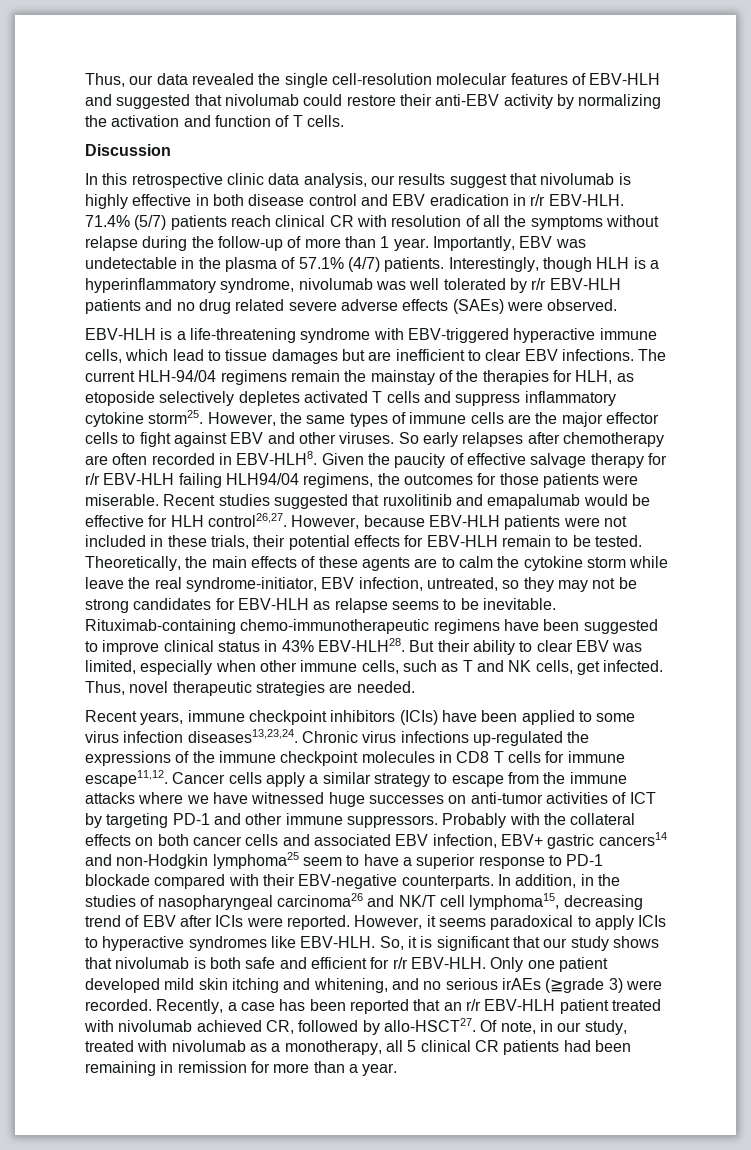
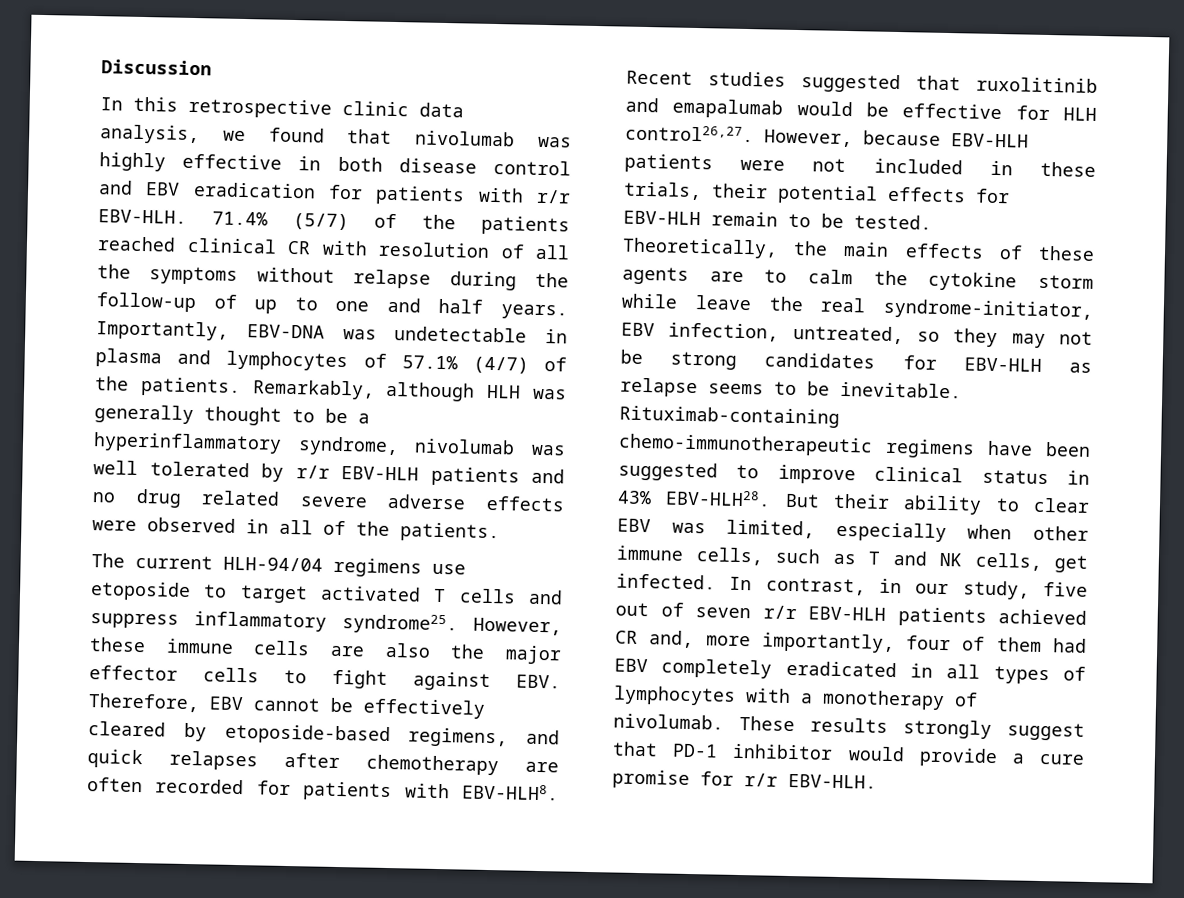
[85,73,661,88] [85,94,662,109] [85,115,344,127] Thus, our data revealed the single cell-resolution molecular features of EBV-HLH and suggested that nivolumab could restore their anti-EBV activity by normalizing the activation and function of T cells. // -> (101, 67) none
[370,173,631,188] our results suggest that nivolumab is -> [222,127,572,148] we found that nivolumab was
[512,194,526,206] in -> [328,184,524,206] for patients with
[170,215,271,230] patients reach -> [374,213,570,236] [97,236,176,252] of the patients reached
[304,236,586,251] [85,257,646,272] more than 1 year. Importantly, EBV was undetectable in the plasma of 57.1% (4/7) patients. Interestingly, though HLH is -> [254,297,568,320] [96,320,568,344] [95,348,567,374] [95,376,567,402] [94,404,348,426] up to one and half years. Importantly, EBV-DNA was undetectable in plasma and lymphocytes of 57.1% (4/7) of the patients. Remarkably, although HLH was generally thought to be
[452,299,618,314] [85,328,657,343] [85,349,667,364] [85,370,634,385] [85,391,300,406] (SAEs) were observed. // EBV-HLH is a life-threatening syndrome with EBV-triggered hyperactive immune cells, which lead to tissue damages but are inefficient to clear EBV infections. The current HLH-94/04 regimens remain the mainstay of the therapies for HLH, as etoposide selectively depletes -> [92,517,500,543] [91,553,466,578] [90,581,308,604] were observed in all of the patients. // The current HLH-94/04 regimens use etoposide to target
[85,410,406,427] cytokine storm25. However, the same types of -> [342,613,562,636] [89,637,146,653] syndrome25. However, these
(531, 419) none -> [384,642,431,658] also
[230,432,458,447] EBV and other viruses. So early -> [516,674,561,689] [88,693,485,719] [88,721,560,748] [87,749,143,769] EBV. Therefore, EBV cannot be effectively cleared by etoposide-based regimens, and quick
[218,451,667,468] [85,473,639,488] [85,494,159,506] in EBV-HLH8. Given the paucity of effective salvage therapy for r/r EBV-HLH failing HLH94/04 regimens, the outcomes for those patients were miserable. -> [256,780,559,802] for patients with EBV-HLH8.
[85,681,415,696] [85,710,636,725] [85,729,590,746] [85,751,625,766] [85,770,627,787] [85,792,656,807] [85,813,636,828] [85,832,667,849] [85,852,604,869] [85,874,620,889] [85,893,643,910] [85,915,667,930] [85,936,659,951] [85,957,608,972] [85,978,662,993] [85,999,661,1014] [84,1018,627,1035] [85,1040,631,1055] [85,1061,398,1076] Thus, novel therapeutic strategies are needed. // Recent years, immune checkpoint inhibitors (ICIs) have been applied to some virus infection diseases13,23,24. Chronic virus infections up-regulated the expressions of the immune checkpoint molecules in CD8 T cells for immune escape11,12. Cancer cells apply a similar strategy to escape from the immune attacks where we have witnessed huge successes on anti-tumor activities of ICT by targeting PD-1 and other immune suppressors. Probably with the collateral effects on both cancer cells and associated EBV infection, EBV+ gastric cancers14 and non-Hodgkin lymphoma25 seem to have a superior response to PD-1 blockade compared with their EBV-negative counterparts. In addition, in the studies of nasopharyngeal carcinoma26 and NK/T cell lymphoma15, decreasing trend of EBV after ICIs were reported. However, it seems paradoxical to apply ICIs to hyperactive syndromes like EBV-HLH. So, it is significant that our study shows that nivolumab is both safe and efficient for r/r EBV-HLH. Only one patient developed mild skin itching and whitening, and no serious irAEs (≧grade 3) were recorded. Recently, a case has been reported that an r/r EBV-HLH patient treated with nivolumab achieved CR, followed by allo-HSCT27. Of note, in our study, treated with nivolumab as a monotherapy, all 5 clinical CR patients had been remaining in remission for more than a year. -> [729,576,1088,600] [615,602,1087,627] [615,630,1087,654] [614,658,1086,685] [613,685,978,711] [613,713,1085,741] [612,741,1085,768] [612,769,877,790] In contrast, in our study, five out of seven r/r EBV-HLH patients achieved CR and, more importantly, four of them had EBV completely eradicated in all types of lymphocytes with a monotherapy of nivolumab. These results strongly suggest that PD-1 inhibitor would provide a cure promise for r/r EBV-HLH.

